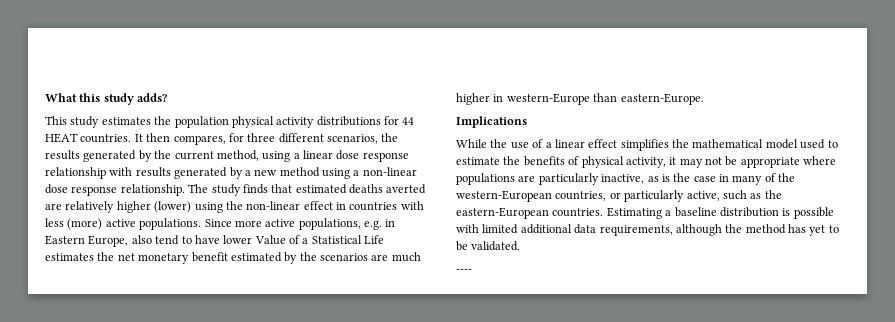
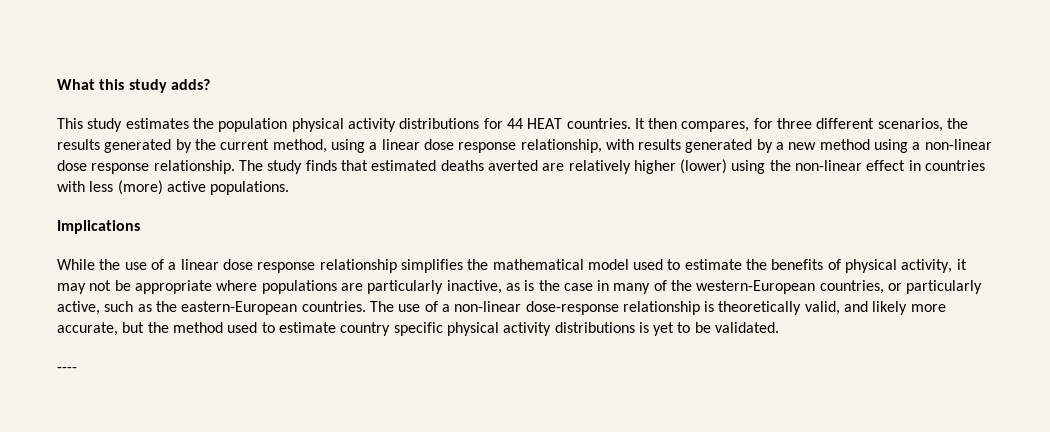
[45,167,106,179] relationship -> [520,139,602,153] relationship,
[204,218,396,230] [45,235,385,247] [45,252,421,264] [456,93,704,105] Since more active populations, e.g. in Eastern Europe, also tend to have lower Value of a Statistical Life estimates the net monetary benefit estimated by the scenarios are much higher in western-Europe than eastern-Europe. -> (290, 188) none
[588,139,618,148] effect -> [222,259,397,273] dose response relationship
[606,207,834,219] [456,224,806,236] Estimating a baseline distribution is possible with limited additional data requirements, although the method has -> [369,301,946,315] [57,322,649,336] The use of a non-linear dose-response relationship is theoretically valid, and likely more accurate, but the method used to estimate country specific physical activity distributions is

